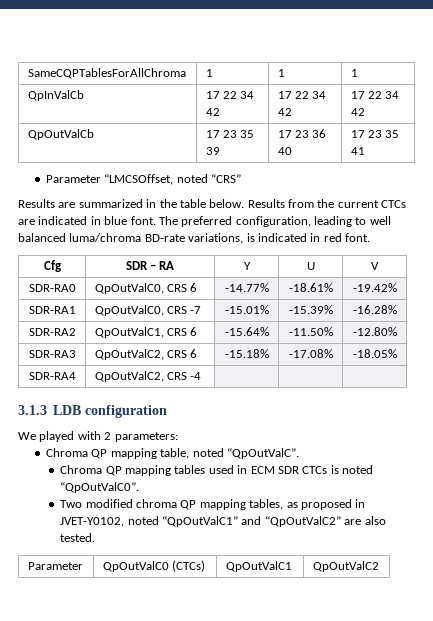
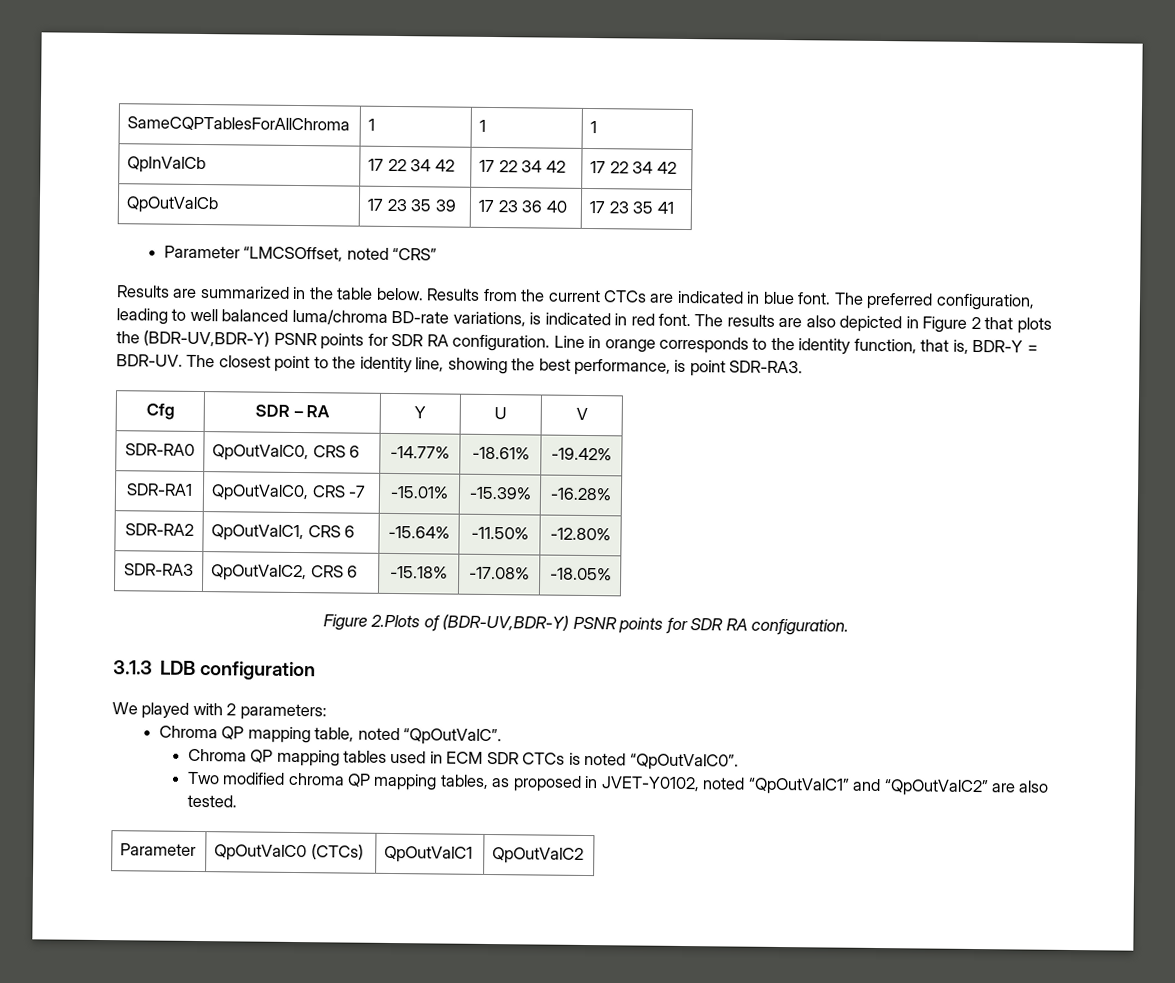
(370, 237) none -> [694,314,1052,334] [116,330,1038,355] [116,354,804,377] The results are also depicted in Figure 2 that plots the (BDR-UV,BDR-Y) PSNR points for SDR RA configuration. Line in orange corresponds to the identity function, that is, BDR-Y = BDR-UV. The closest point to the identity line, showing the best performance, is point SDR-RA3.
[28,372,76,380] [94,371,202,382] // SDR-RA4 | QpOutValC2, CRS -4 | | | -> [322,614,850,636] // Figure 2.Plots of (BDR-UV,BDR-Y) PSNR points for SDR RA configuration.

